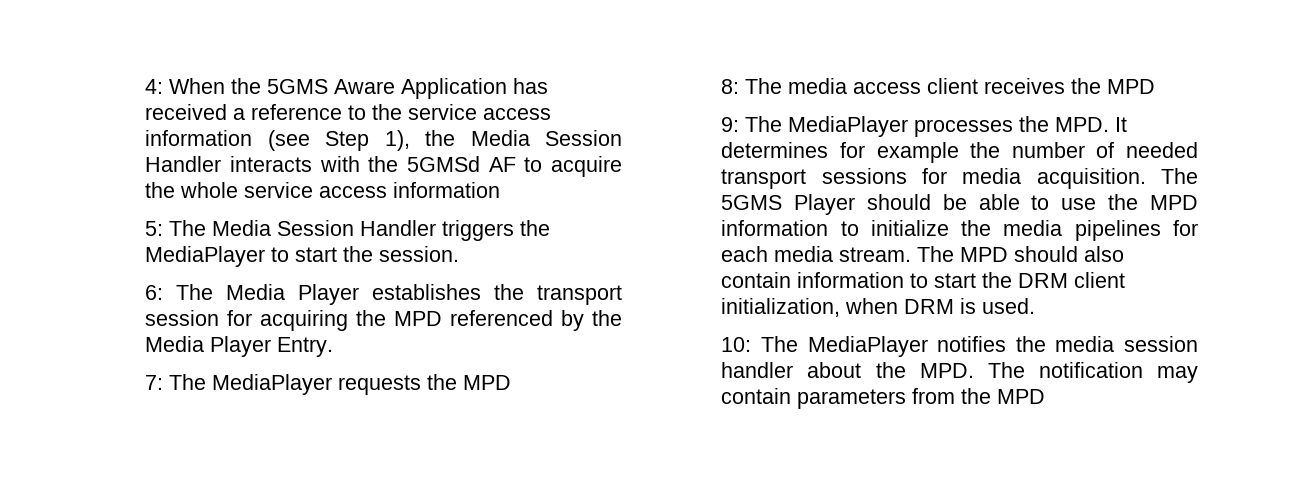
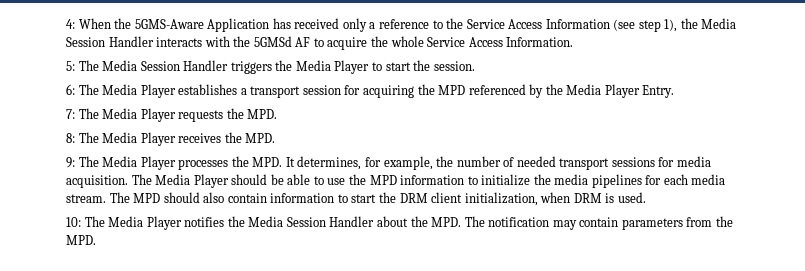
[267,79,396,94] 5GMS Aware -> [134,19,204,29] 5GMS-Aware
(228, 112) none -> [342,18,367,32] only
[408,104,552,120] [145,130,370,151] service access information (see Step -> [466,19,661,32] Service Access Information (see step
[244,182,501,198] service access information -> [427,37,574,47] Service Access Information.
[145,246,266,267] MediaPlayer -> [295,60,370,74] Media Player
[494,284,525,300] the -> [240,88,247,95] a
[212,374,333,395] MediaPlayer -> [102,108,176,122] Media Player
[463,375,512,390] MPD -> [247,109,278,119] MPD.
[788,78,979,94] media access client -> [102,132,176,146] Media Player
[1107,79,1156,94] MPD -> [245,133,276,143] MPD.
[788,116,909,137] MediaPlayer -> [102,156,176,170] Media Player
[721,142,959,163] determines for example -> [297,156,433,170] determines, for example,
[721,195,783,210] 5GMS -> [155,174,191,185] Media
[807,336,1198,357] [721,362,794,378] MediaPlayer notifies the media session handler -> [108,216,375,230] Media Player notifies the Media Session Handler
[997,389,1046,404] MPD -> [66,235,97,245] MPD.

